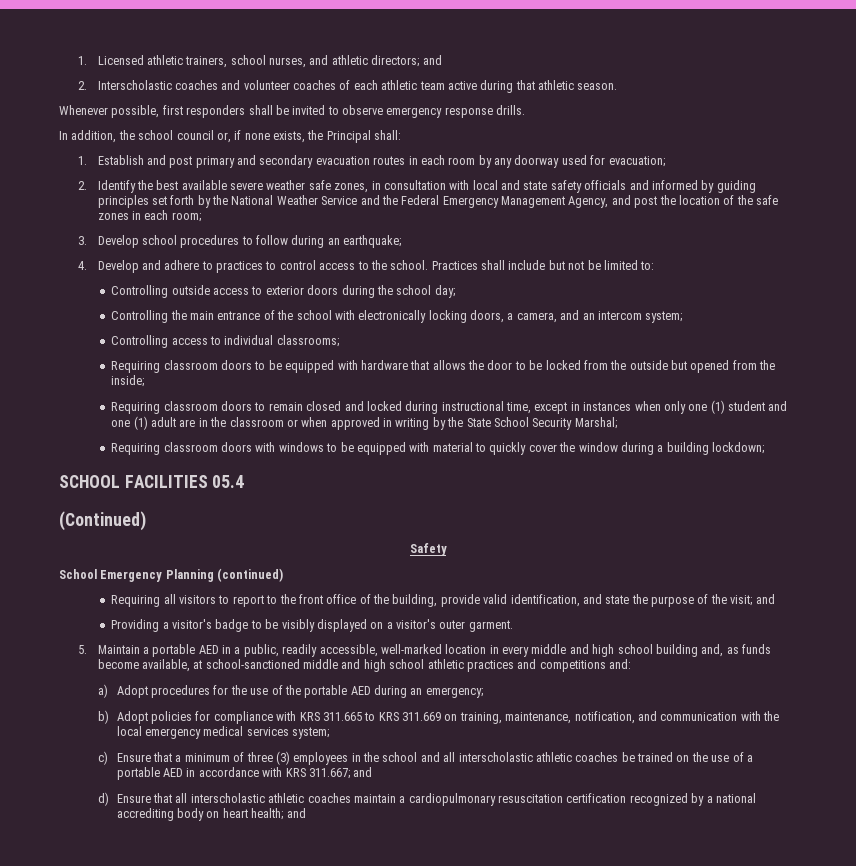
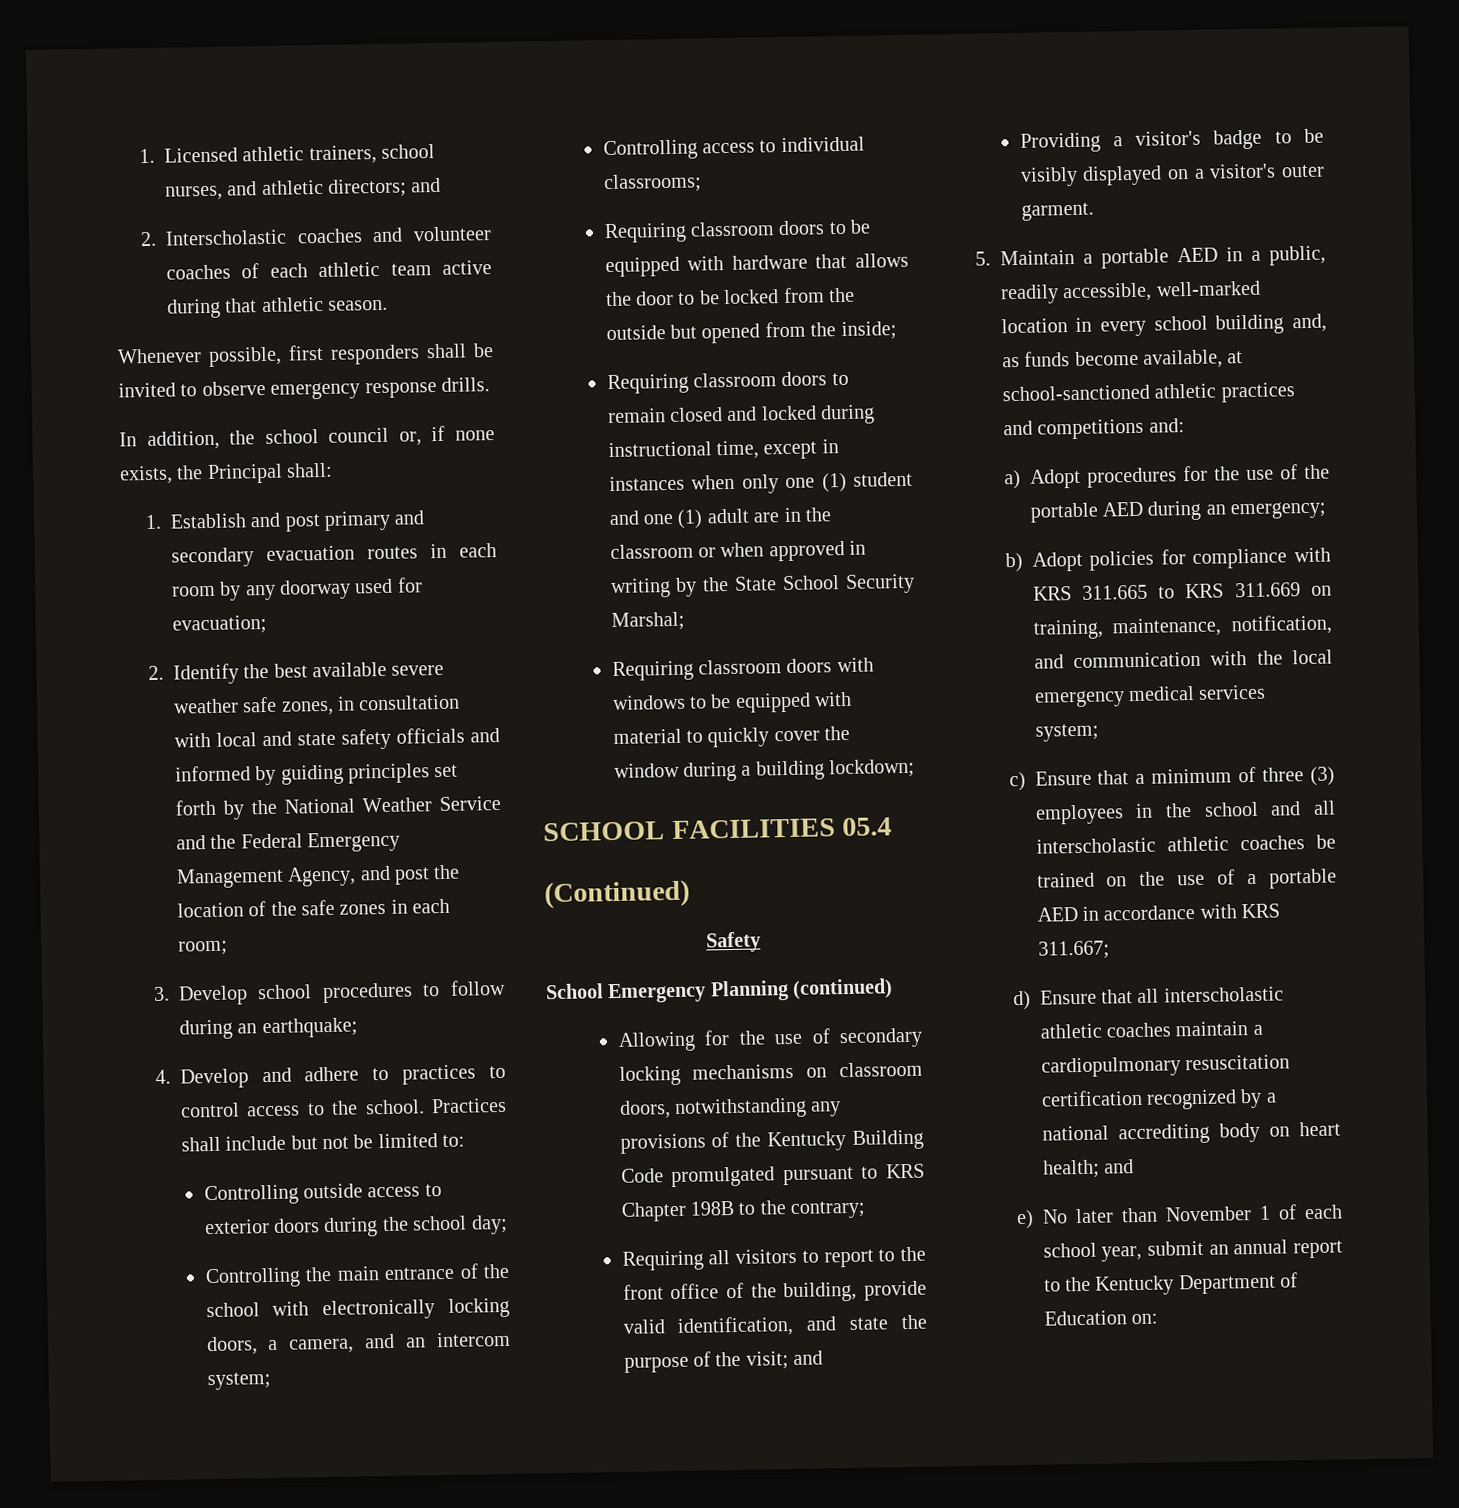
(284, 575) none -> [617,1027,923,1052] [618,1061,923,1086] [618,1097,842,1120] [619,1129,924,1154] [620,1163,925,1188] [620,1200,867,1222] // Allowing for the use of secondary locking mechanisms on classroom doors, notwithstanding any provisions of the Kentucky Building Code promulgated pursuant to KRS Chapter 198B to the contrary;
[531,644,615,657] middle and high -> (1147, 328) none
[302,659,425,672] middle and high school -> (1150, 393) none
[353,767,373,777] and -> (1110, 950) none
(306, 813) none -> [1015,1204,1343,1230] [1042,1239,1343,1262] [1043,1272,1299,1296] [1043,1310,1158,1326] // e) No later than November 1 of each school year, submit an annual report to the Kentucky Department of Education on:

